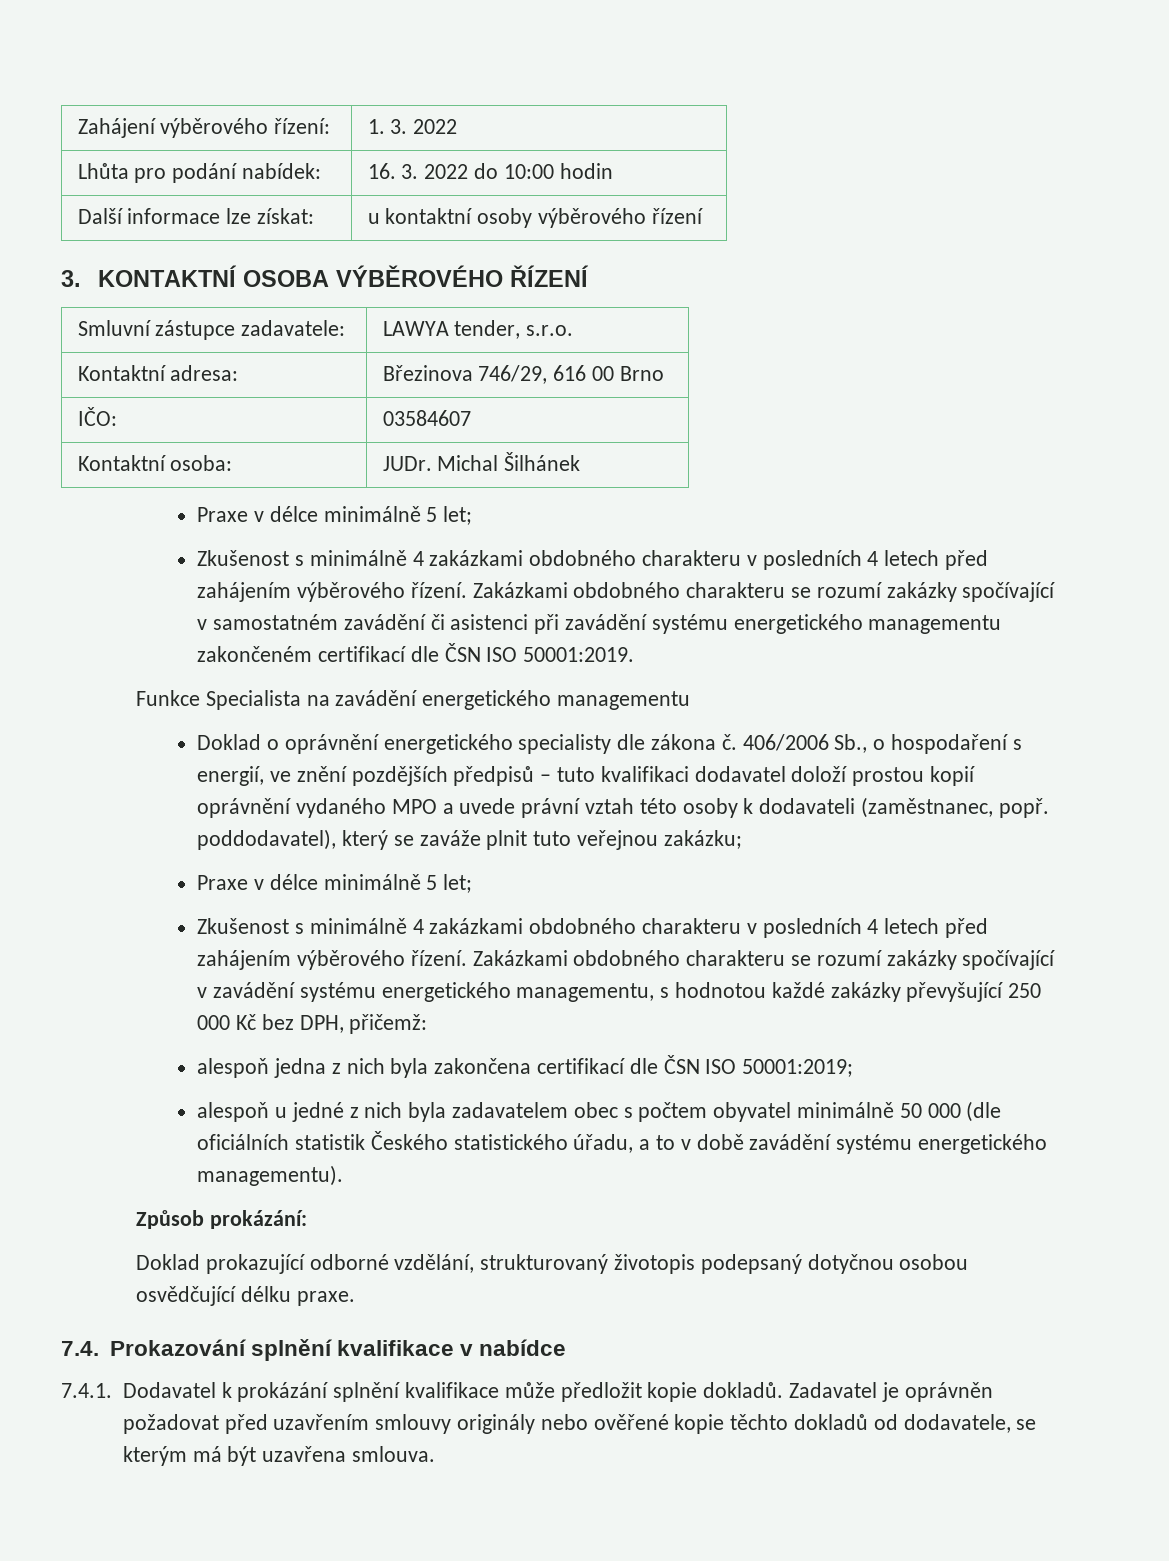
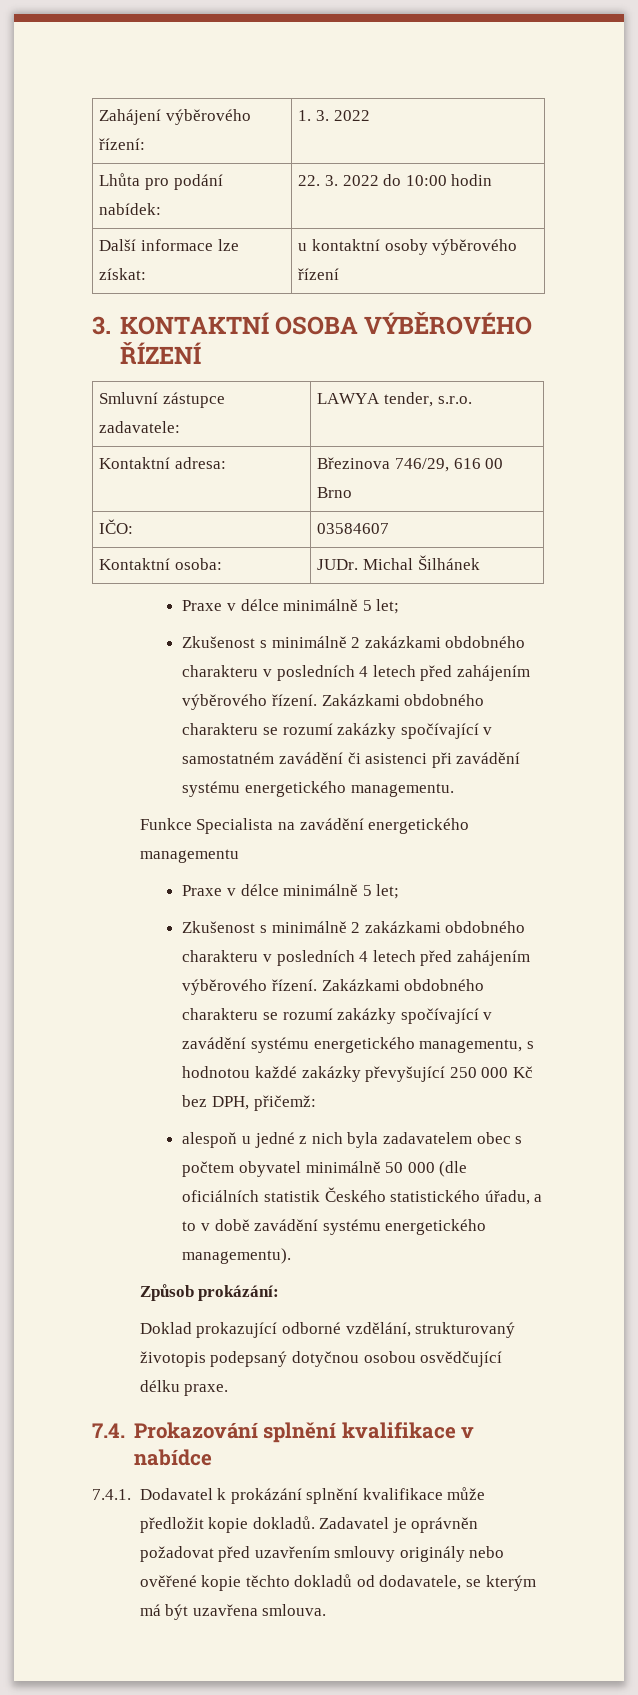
[367,163,396,179] 16. -> [298,175,321,186] 22.
[412,551,424,566] 4 -> [351,637,361,648] 2
[868,615,1002,634] [197,643,635,662] managementu zakončeném certifikací dle ČSN ISO 50001:2019. -> [350,783,454,797] managementu.
[197,734,1022,754] [197,766,975,786] [197,797,1049,818] [197,829,742,850] [197,874,473,893] [197,918,424,934] // Doklad o oprávnění energetického specialisty dle zákona č. 406/2006 Sb., o hospodaření s energií, ve znění pozdějších předpisů – tuto kvalifikaci dodavatel doloží prostou kopií oprávnění vydaného MPO a uvede právní vztah této osoby k dodavateli (zaměstnanec, popř. poddodavatel), který se zaváže plnit tuto veřejnou zakázku; // Praxe v délce minimálně 5 let; // Zkušenost s minimálně 4 -> [182,884,400,899] [182,921,361,933] // Praxe v délce minimálně 5 let; // Zkušenost s minimálně 2
[197,1055,854,1078] // alespoň jedna z nich byla zakončena certifikací dle ČSN ISO 50001:2019; -> (316, 1103) none

